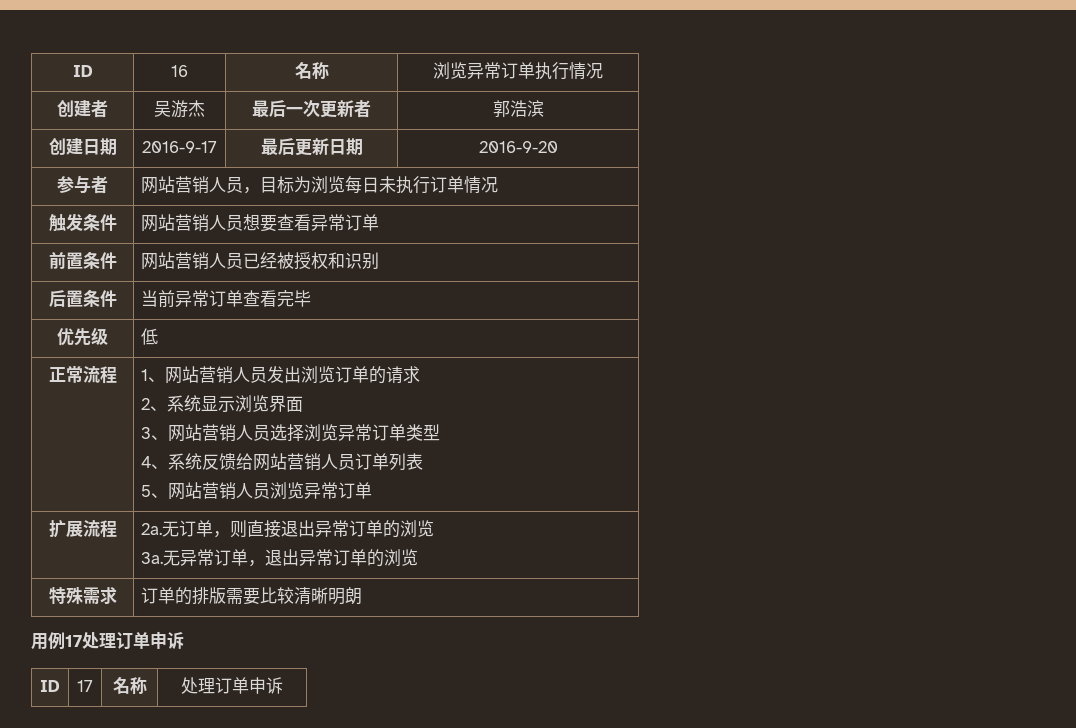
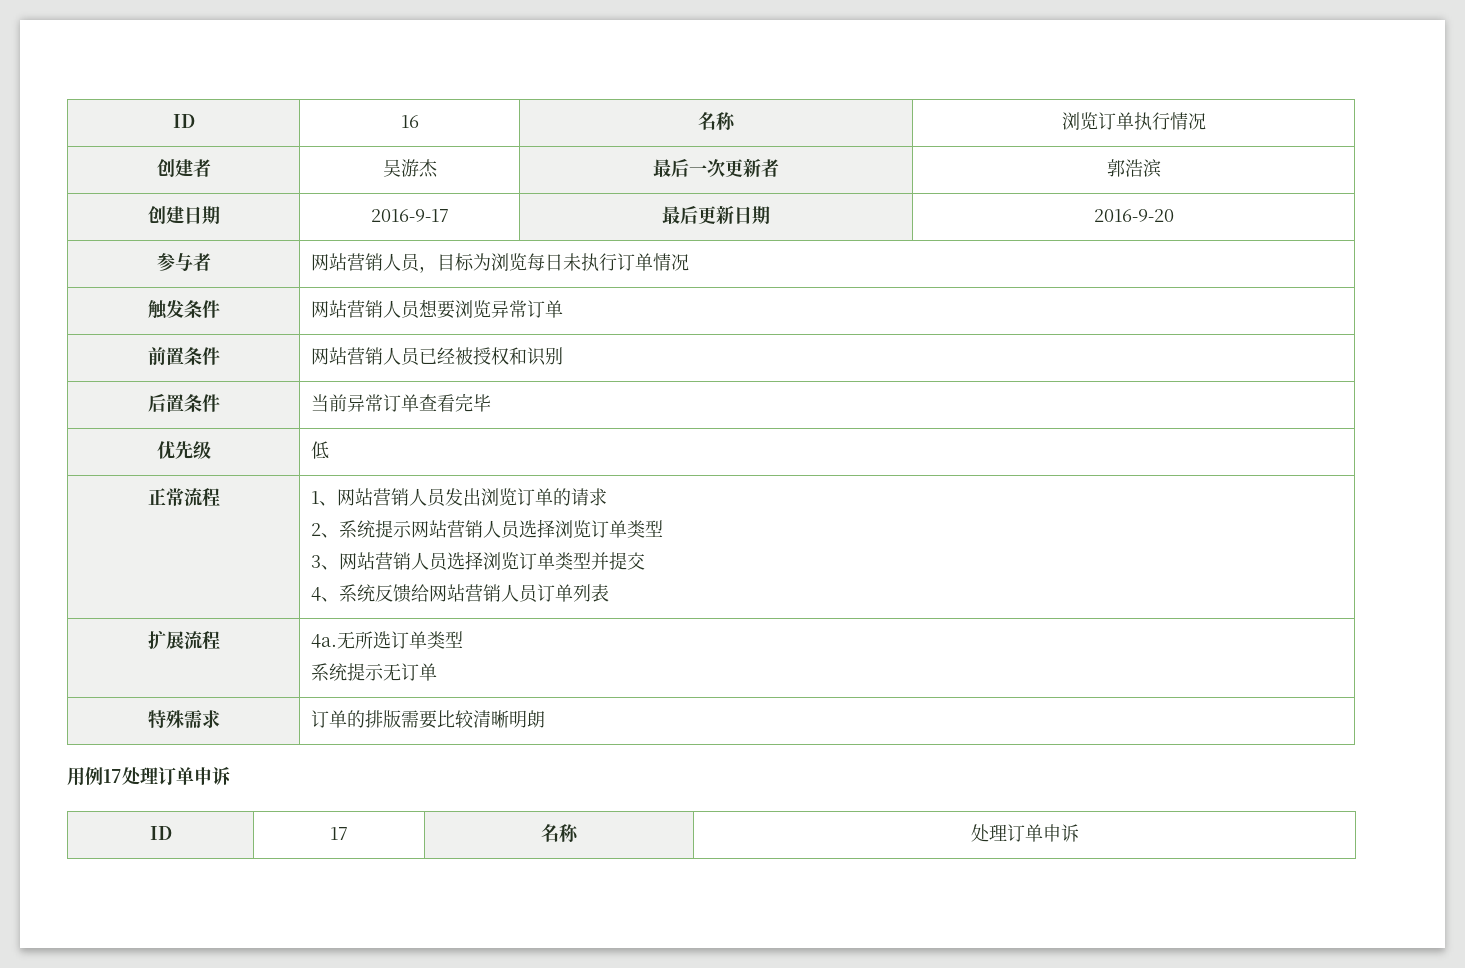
[467,62,501,79] 异常 -> (1098, 121) none
[277,214,312,231] 查看 -> [454,300,491,318] 浏览
[201,395,304,412] 显示浏览界面 -> [374,519,663,539] 提示网站营销人员选择浏览订单类型
[338,424,441,441] 异常订单类型 -> [518,552,645,570] 订单类型并提交
[141,482,373,500] [48,520,117,538] [141,520,435,538] [141,549,419,567] // 5、网站营销人员浏览异常订单 // 扩展流程 | 2a.无订单，则直接退出异常订单的浏览 // 3a.无异常订单，退出异常订单的浏览 -> [147,631,220,650] [310,631,463,649] [310,663,437,681] // 扩展流程 | 4a.无所选订单类型 // 系统提示无订单

